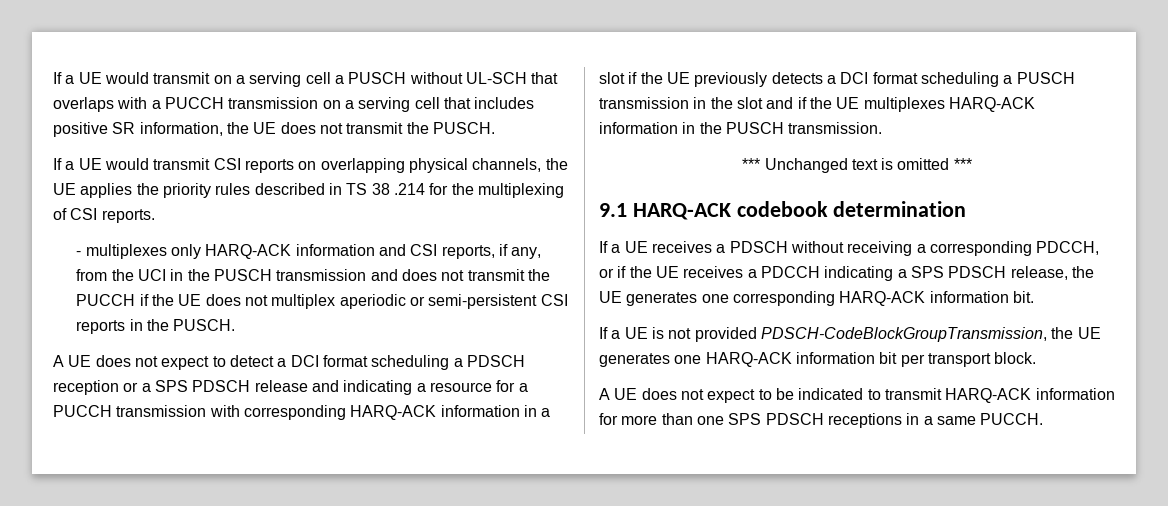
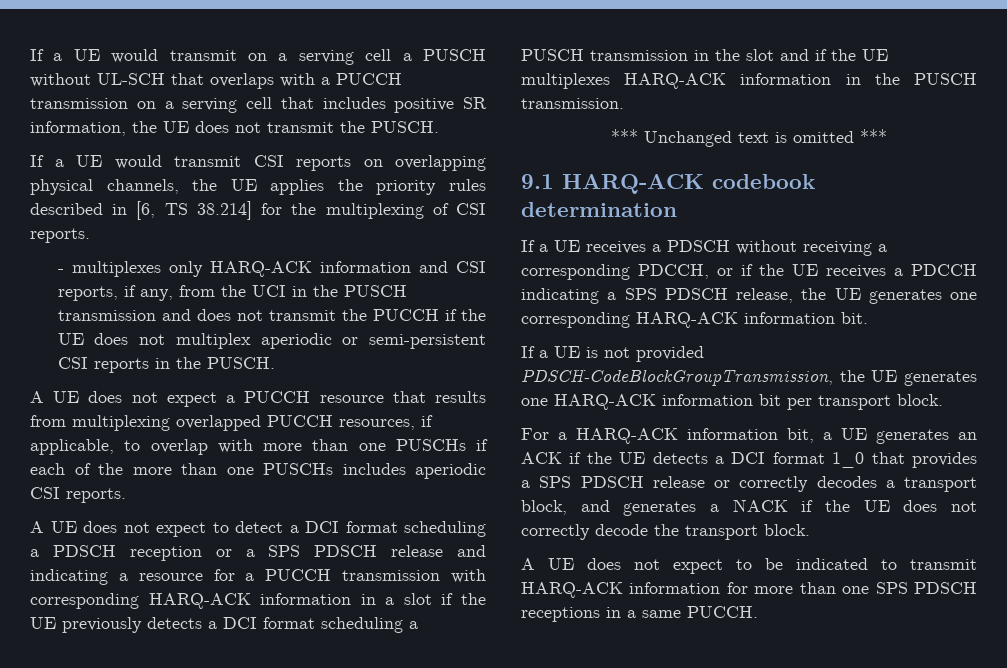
[346,183,425,195] TS 38 .214 -> [136,201,252,220] [6, TS 38.214]
(236, 325) none -> [30,391,487,407] [30,415,433,431] [30,439,488,455] [30,463,486,479] [30,487,126,503] // A UE does not expect a PUCCH resource that results from multiplexing overlapped PUCCH resources, if applicable, to overlap with more than one PUSCHs if each of the more than one PUSCHs includes aperiodic CSI reports.
(1037, 358) none -> [521,428,977,444] [521,452,977,468] [521,476,977,492] [521,499,977,516] [521,524,810,540] // For a HARQ-ACK information bit, a UE generates an ACK if the UE detects a DCI format 1_0 that provides a SPS PDSCH release or correctly decodes a transport block, and generates a NACK if the UE does not correctly decode the transport block.

